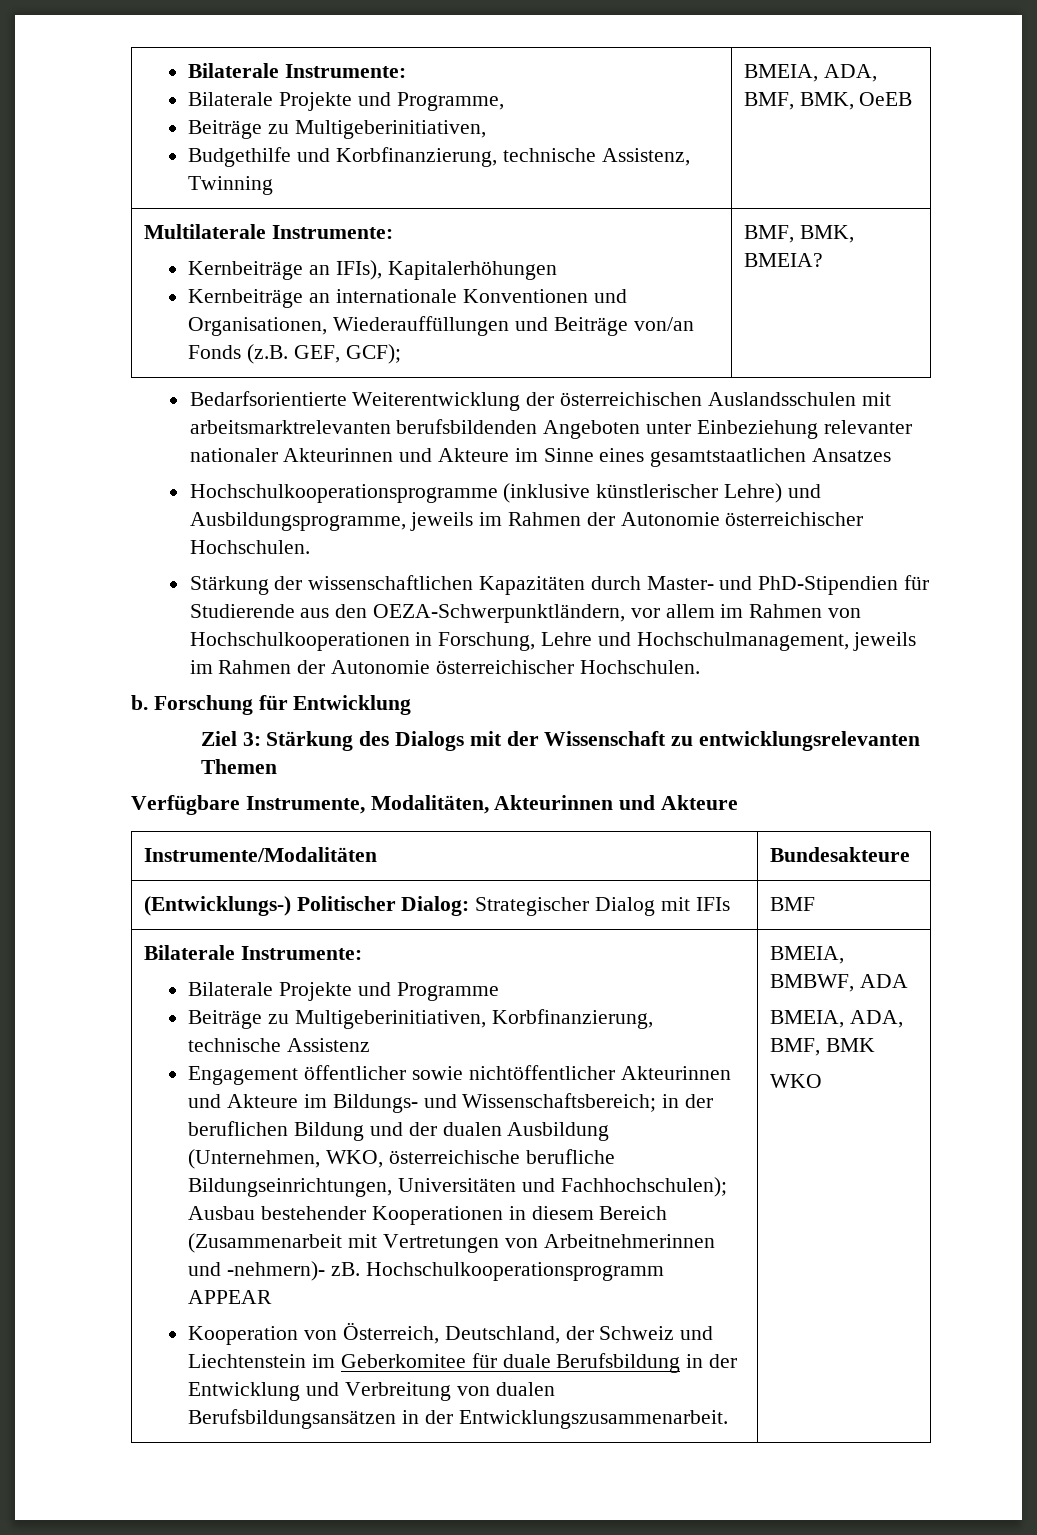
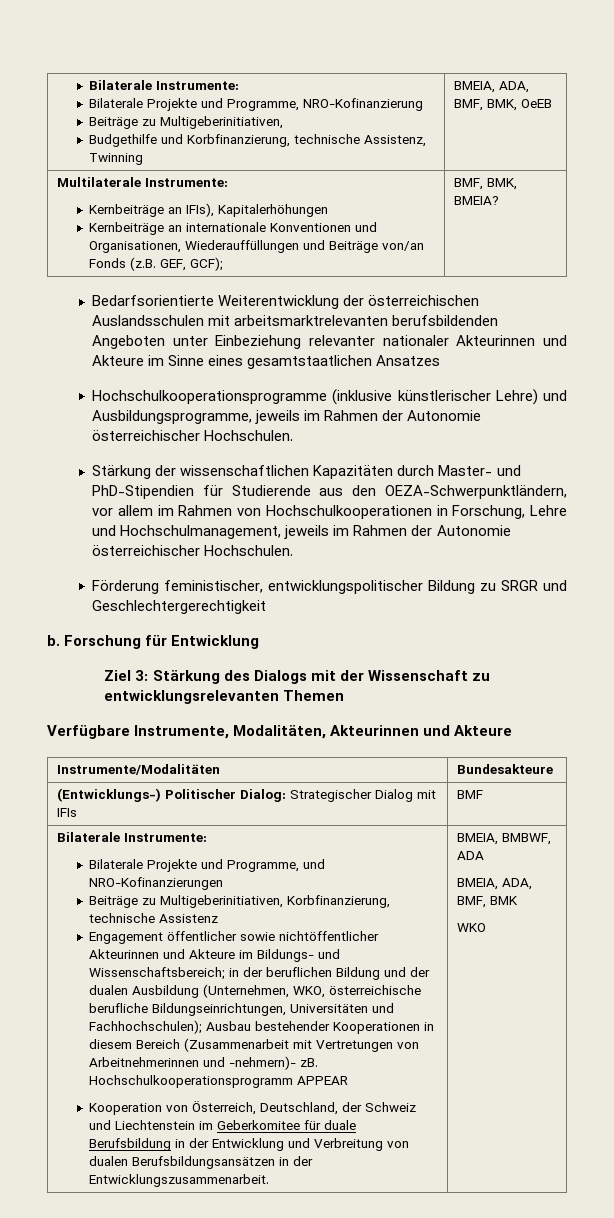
[188,63,407,78] [188,92,504,111] Bilaterale Instrumente: // Bilaterale Projekte und Programme, -> [88,80,239,90] [88,98,423,111] Bilaterale Instrumente: // Bilaterale Projekte und Programme, NRO-Kofinanzierung
(700, 667) none -> [92,580,567,594] [92,600,267,614] // Förderung feministischer, entwicklungspolitischer Bildung zu SRGR und Geschlechtergerechtigkeit
[396,982,499,1001] Programme -> [226,859,325,872] [88,877,223,890] Programme, und NRO-Kofinanzierungen

